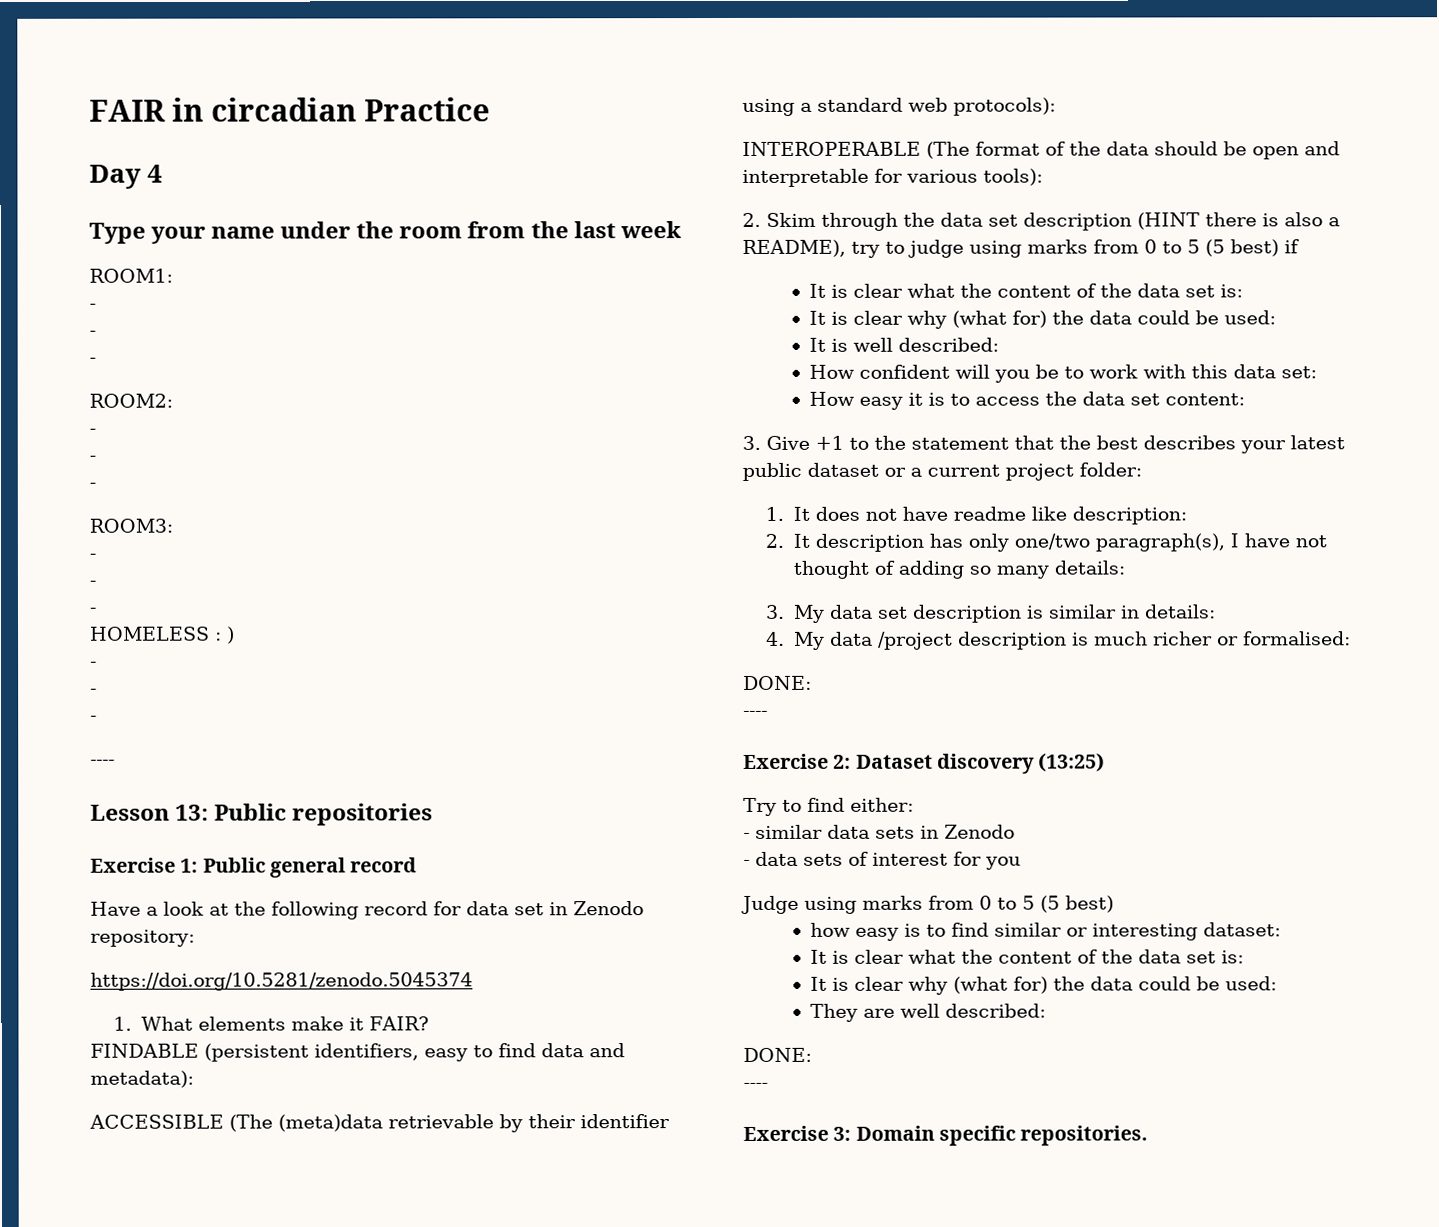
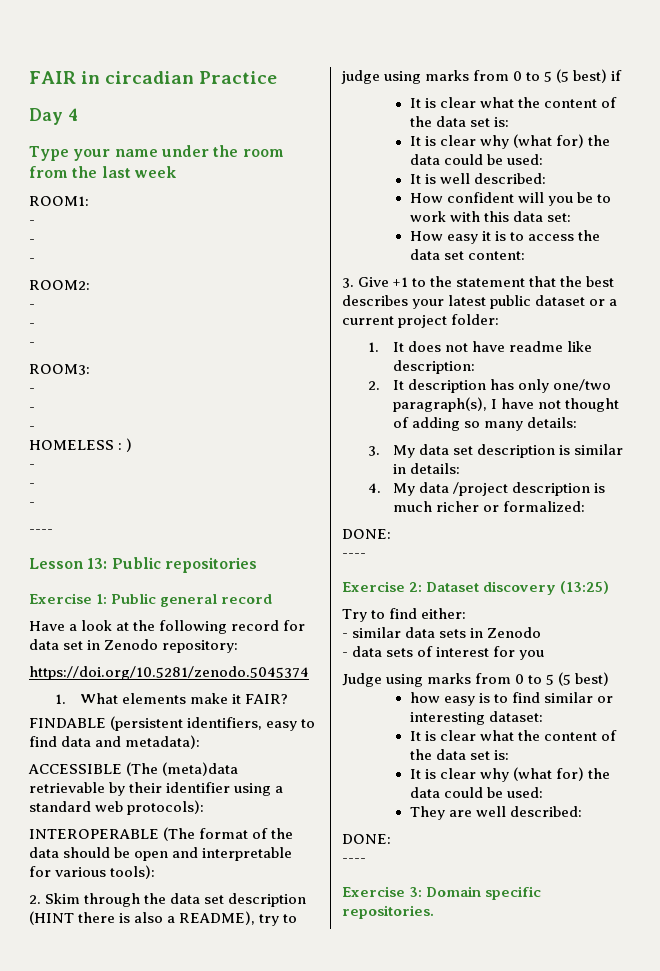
[1242,631,1351,646] formalised: -> [503,501,586,512] formalized:

